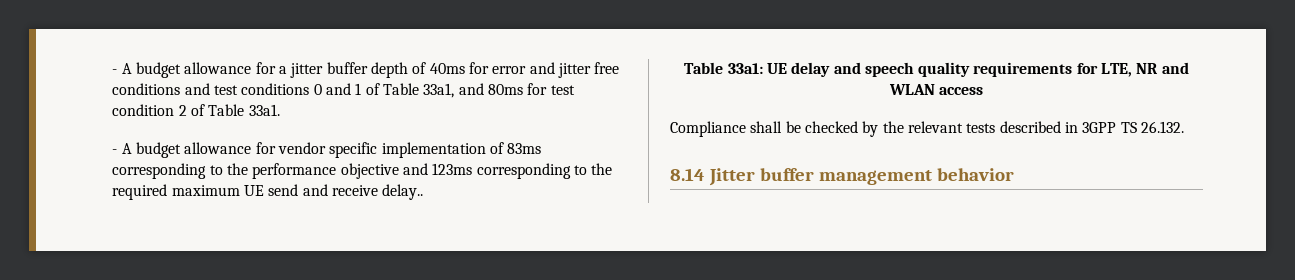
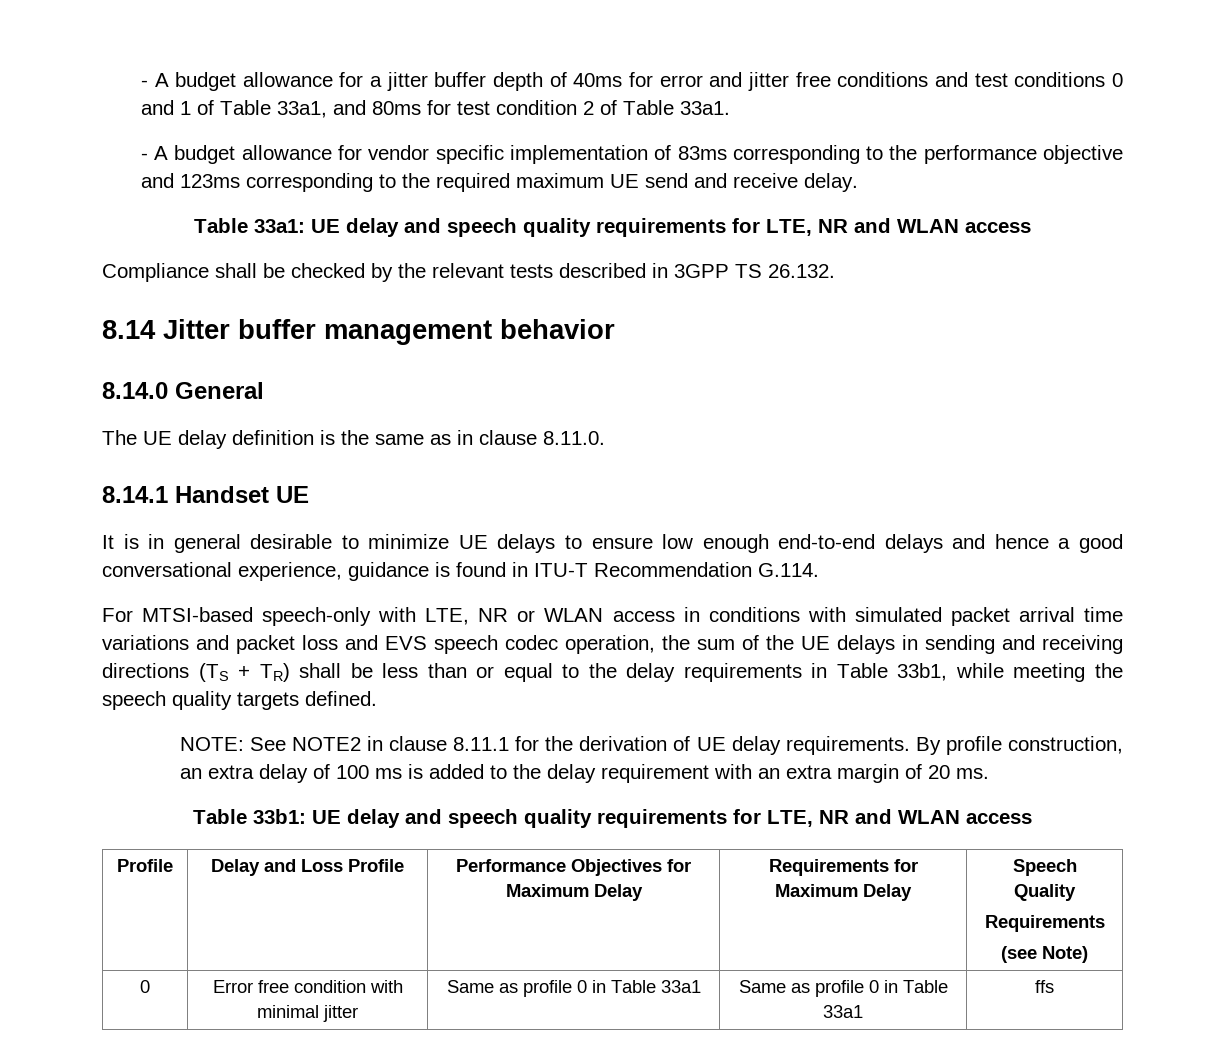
[382,184,424,200] delay.. -> [803,173,858,192] delay.
(1014, 174) none -> [102,382,264,399] [102,430,605,449] [102,486,309,503] [102,534,1123,553] [102,562,819,581] [102,607,1124,626] [102,635,1123,654] [102,663,1123,682] [102,691,377,710] [179,736,1123,755] [179,764,989,783] [193,809,1032,828] [117,859,173,872] [211,859,404,876] [456,859,691,876] [505,884,643,901] [768,859,918,876] [775,884,912,901] [1012,859,1077,876] [1014,884,1076,901] [984,915,1105,932] [1001,946,1088,963] [140,980,150,993] [212,980,403,993] [257,1005,358,1022] [446,980,701,997] [738,980,948,997] [823,1005,863,1018] [1035,980,1054,993] // 8.14.0 General // The UE delay definition is the same as in clause 8.11.0. // 8.14.1 Handset UE // It is in general desirable to minimize UE delays to ensure low enough end-to-end delays and hence a good conversational experience, guidance is found in ITU-T Recommendation G.114. // For MTSI-based speech-only with LTE, NR or WLAN access in conditions with simulated packet arrival time variations and packet loss and EVS speech codec operation, the sum of the UE delays in sending and receiving directions (TS + TR) shall be less than or equal to the delay requirements in Table 33b1, while meeting the speech quality targets defined. // NOTE: See NOTE2 in clause 8.11.1 for the derivation of UE delay requirements. By profile construction, an extra delay of 100 ms is added to the delay requirement with an extra margin of 20 ms. // Table 33b1: UE delay and speech quality requirements for LTE, NR and WLAN access // Profile | Delay and Loss Profile | Performance Objectives for Maximum Delay | Requirements for Maximum Delay | Speech Quality // Requirements // (see Note) // 0 | Error free condition with minimal jitter | Same as profile 0 in Table 33a1 | Same as profile 0 in Table 33a1 | ffs

